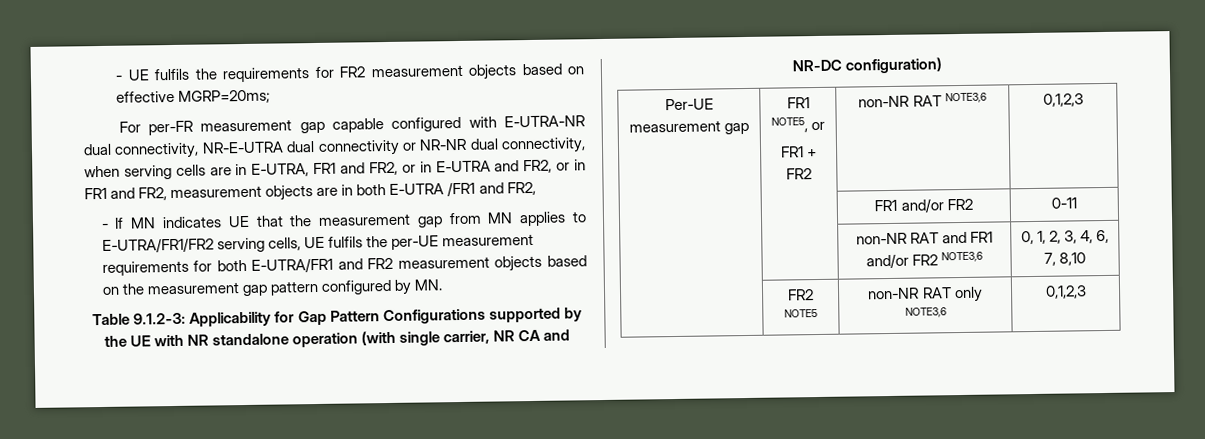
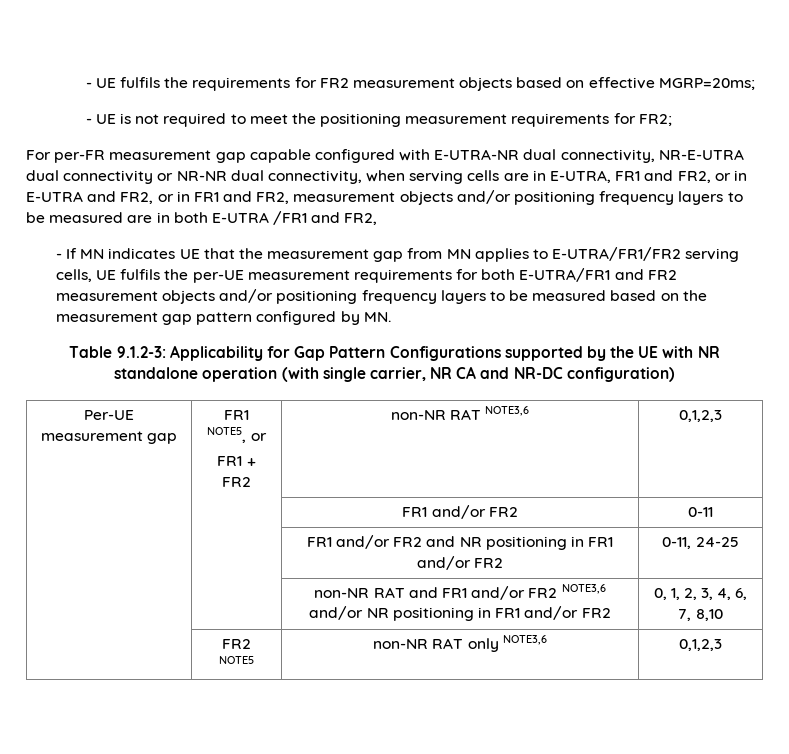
(271, 96) none -> [85,113,672,127] // - UE is not required to meet the positioning measurement requirements for FR2;
(314, 193) none -> [456,190,743,205] [26,212,124,223] and/or positioning frequency layers to be measured
(543, 263) none -> [219,289,607,304] and/or positioning frequency layers to be measured
(1077, 203) none -> [306,535,614,550] [416,556,504,570] [662,537,739,549] // | | FR1 and/or FR2 and NR positioning in FR1 and/or FR2 | 0-11, 24-25
(984, 257) none -> [309,606,611,621] and/or NR positioning in FR1 and/or FR2

